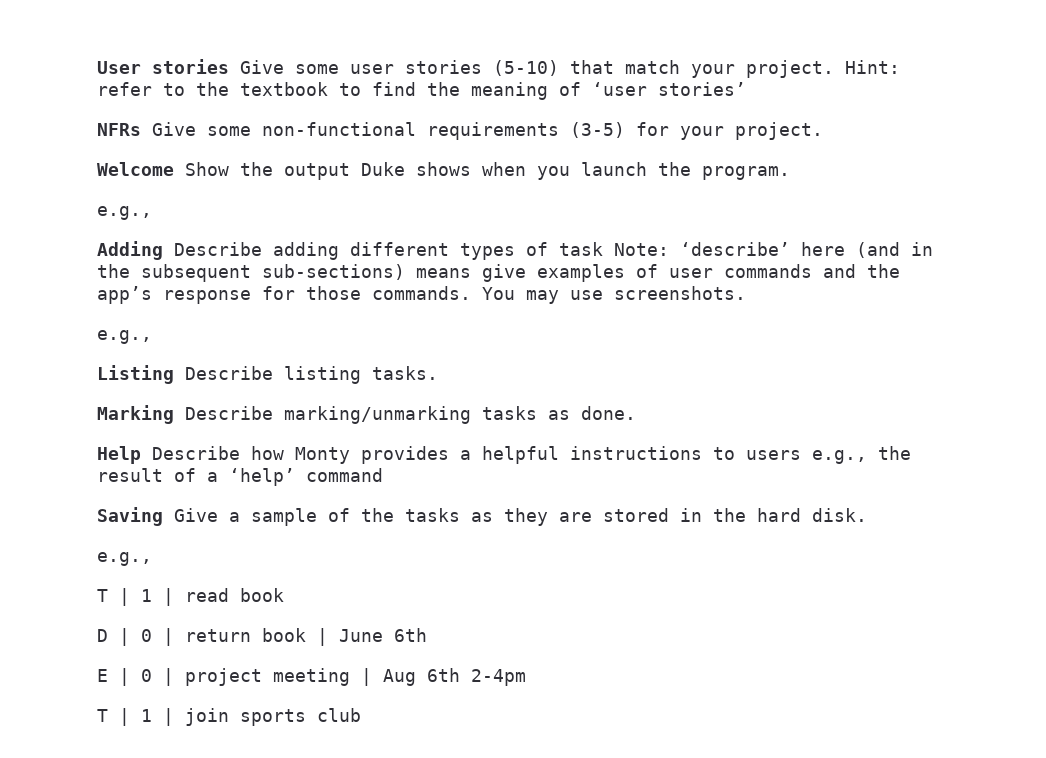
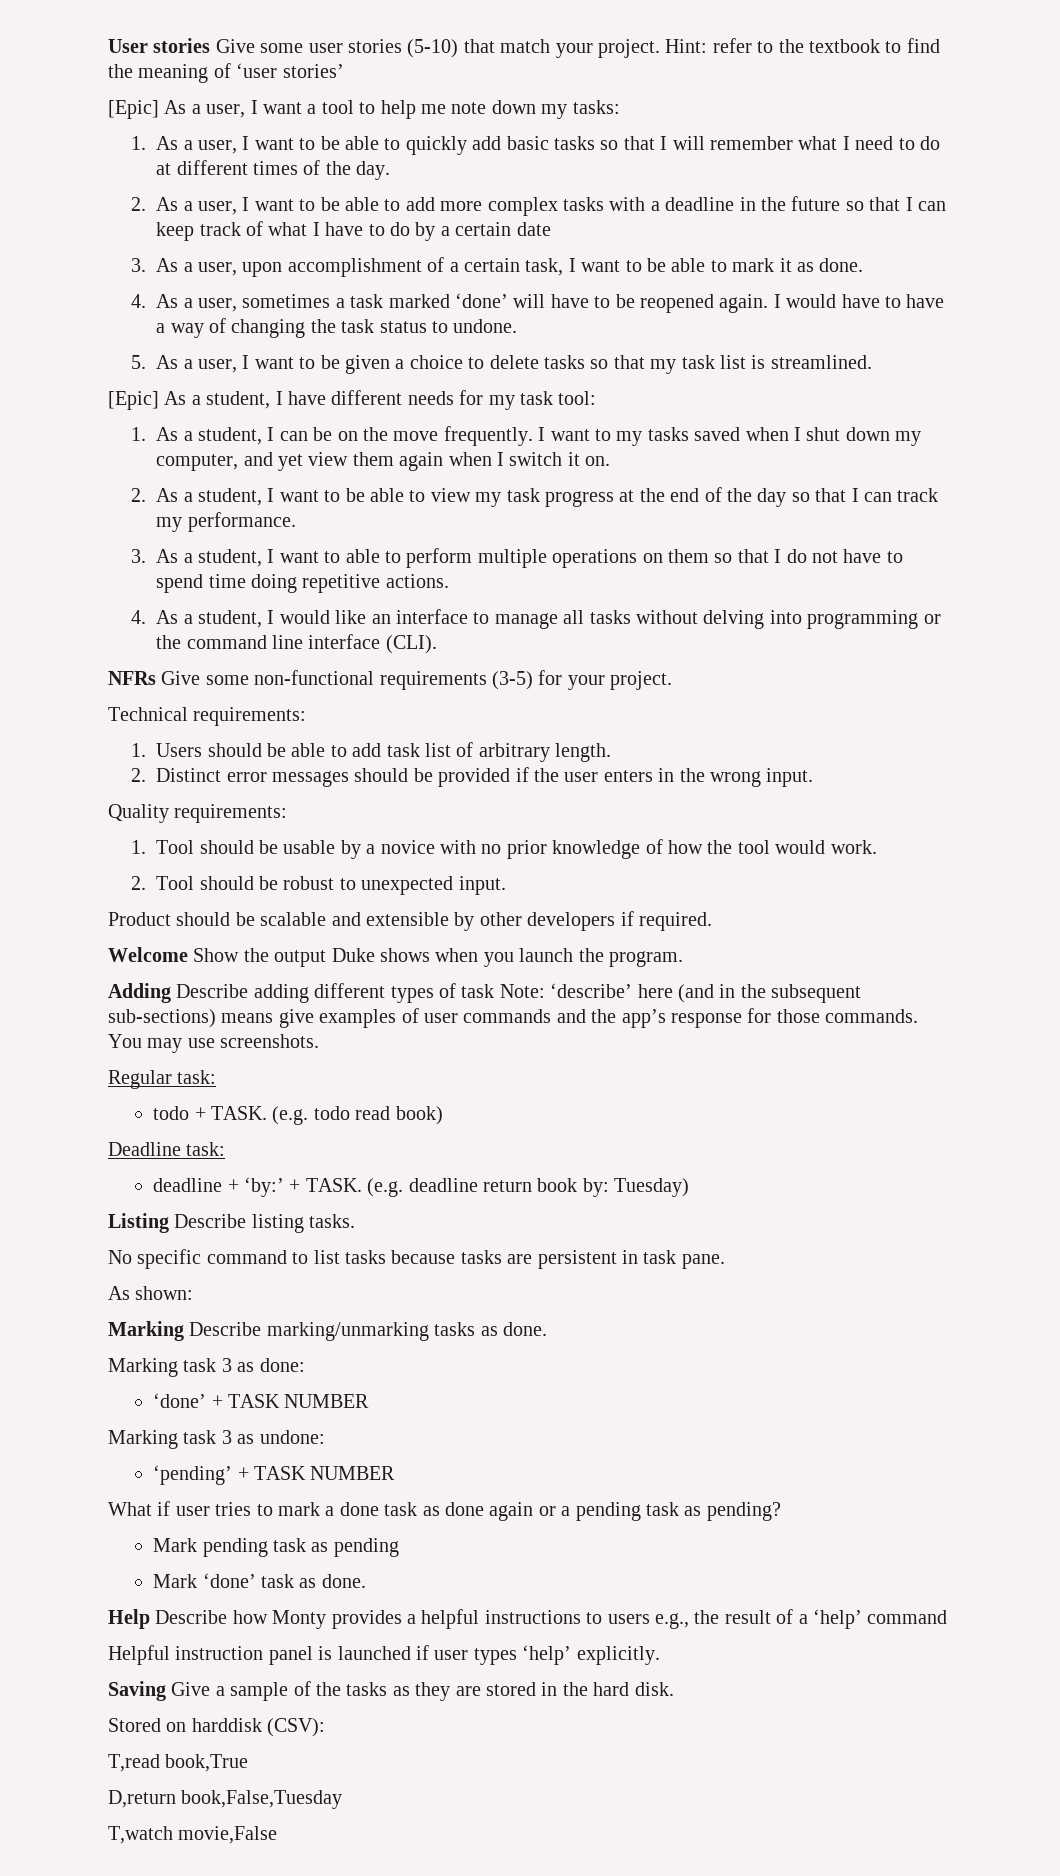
(746, 89) none -> [108,100,620,119] [131,136,940,155] [156,160,391,180] [131,196,946,216] [156,221,551,241] [131,257,864,277] [131,293,945,313] [156,318,518,338] [131,355,872,374] [108,390,597,410] [131,426,922,446] [156,452,611,471] [131,487,939,507] [156,512,296,532] [131,548,903,568] [156,574,449,593] [131,609,941,629] [156,634,437,654] // [Epic] As a user, I want a tool to help me note down my tasks: // 1. As a user, I want to be able to quickly add basic tasks so that I will remember what I need to do at different times of the day. // 2. As a user, I want to be able to add more complex tasks with a deadline in the future so that I can keep track of what I have to do by a certain date // 3. As a user, upon accomplishment of a certain task, I want to be able to mark it as done. // 4. As a user, sometimes a task marked ‘done’ will have to be reopened again. I would have to have a way of changing the task status to undone. // 5. As a user, I want to be given a choice to delete tasks so that my task list is streamlined. // [Epic] As a student, I have different needs for my task tool: // 1. As a student, I can be on the move frequently. I want to my tasks saved when I shut down my computer, and yet view them again when I switch it on. // 2. As a student, I want to be able to view my task progress at the end of the day so that I can track my performance. // 3. As a student, I want to able to perform multiple operations on them so that I do not have to spend time doing repetitive actions. // 4. As a student, I would like an interface to manage all tasks without delving into programming or the command line interface (CLI).
(823, 131) none -> [108,707,307,726] [131,742,612,762] [131,767,814,787] [108,804,288,823] [131,839,877,859] [131,876,506,895] [108,911,712,931] // Technical requirements: // 1. Users should be able to add task list of arbitrary length. // 2. Distinct error messages should be provided if the user enters in the wrong input. // Quality requirements: // 1. Tool should be usable by a novice with no prior knowledge of how the tool would work. // 2. Tool should be robust to unexpected input. // Product should be scalable and extensible by other developers if required.
[97,206,152,220] // e.g., -> (683, 959) none
[97,330,152,344] [97,365,438,384] e.g., // Listing Describe listing tasks. -> [108,1070,217,1089] [153,1106,443,1125] [108,1142,226,1156] [153,1177,690,1197] [108,1213,356,1233] [108,1249,725,1269] [108,1286,194,1300] Regular task: // todo + TASK. (e.g. todo read book) // Deadline task: // deadline + ‘by:’ + TASK. (e.g. deadline return book by: Tuesday) // Listing Describe listing tasks. // No specific command to list tasks because tasks are persistent in task pane. // As shown:
(636, 413) none -> [108,1358,305,1377] [153,1393,370,1408] [108,1430,325,1449] [153,1465,396,1485] [108,1501,781,1521] [153,1538,399,1557] [153,1573,366,1588] // Marking task 3 as done: // ‘done’ + TASK NUMBER // Marking task 3 as undone: // ‘pending’ + TASK NUMBER // What if user tries to mark a done task as done again or a pending task as pending? // Mark pending task as pending // Mark ‘done’ task as done.
(383, 475) none -> [108,1645,660,1665] // Helpful instruction panel is launched if user types ‘help’ explicitly.
[97,552,152,566] [97,588,284,606] [97,628,427,646] [97,668,526,686] [97,708,361,726] e.g., // T | 1 | read book // D | 0 | return book | June 6th // E | 0 | project meeting | Aug 6th 2-4pm // T | 1 | join sports club -> [108,1718,326,1737] [108,1754,249,1772] [108,1790,343,1809] [108,1826,278,1844] Stored on harddisk (CSV): // T,read book,True // D,return book,False,Tuesday // T,watch movie,False

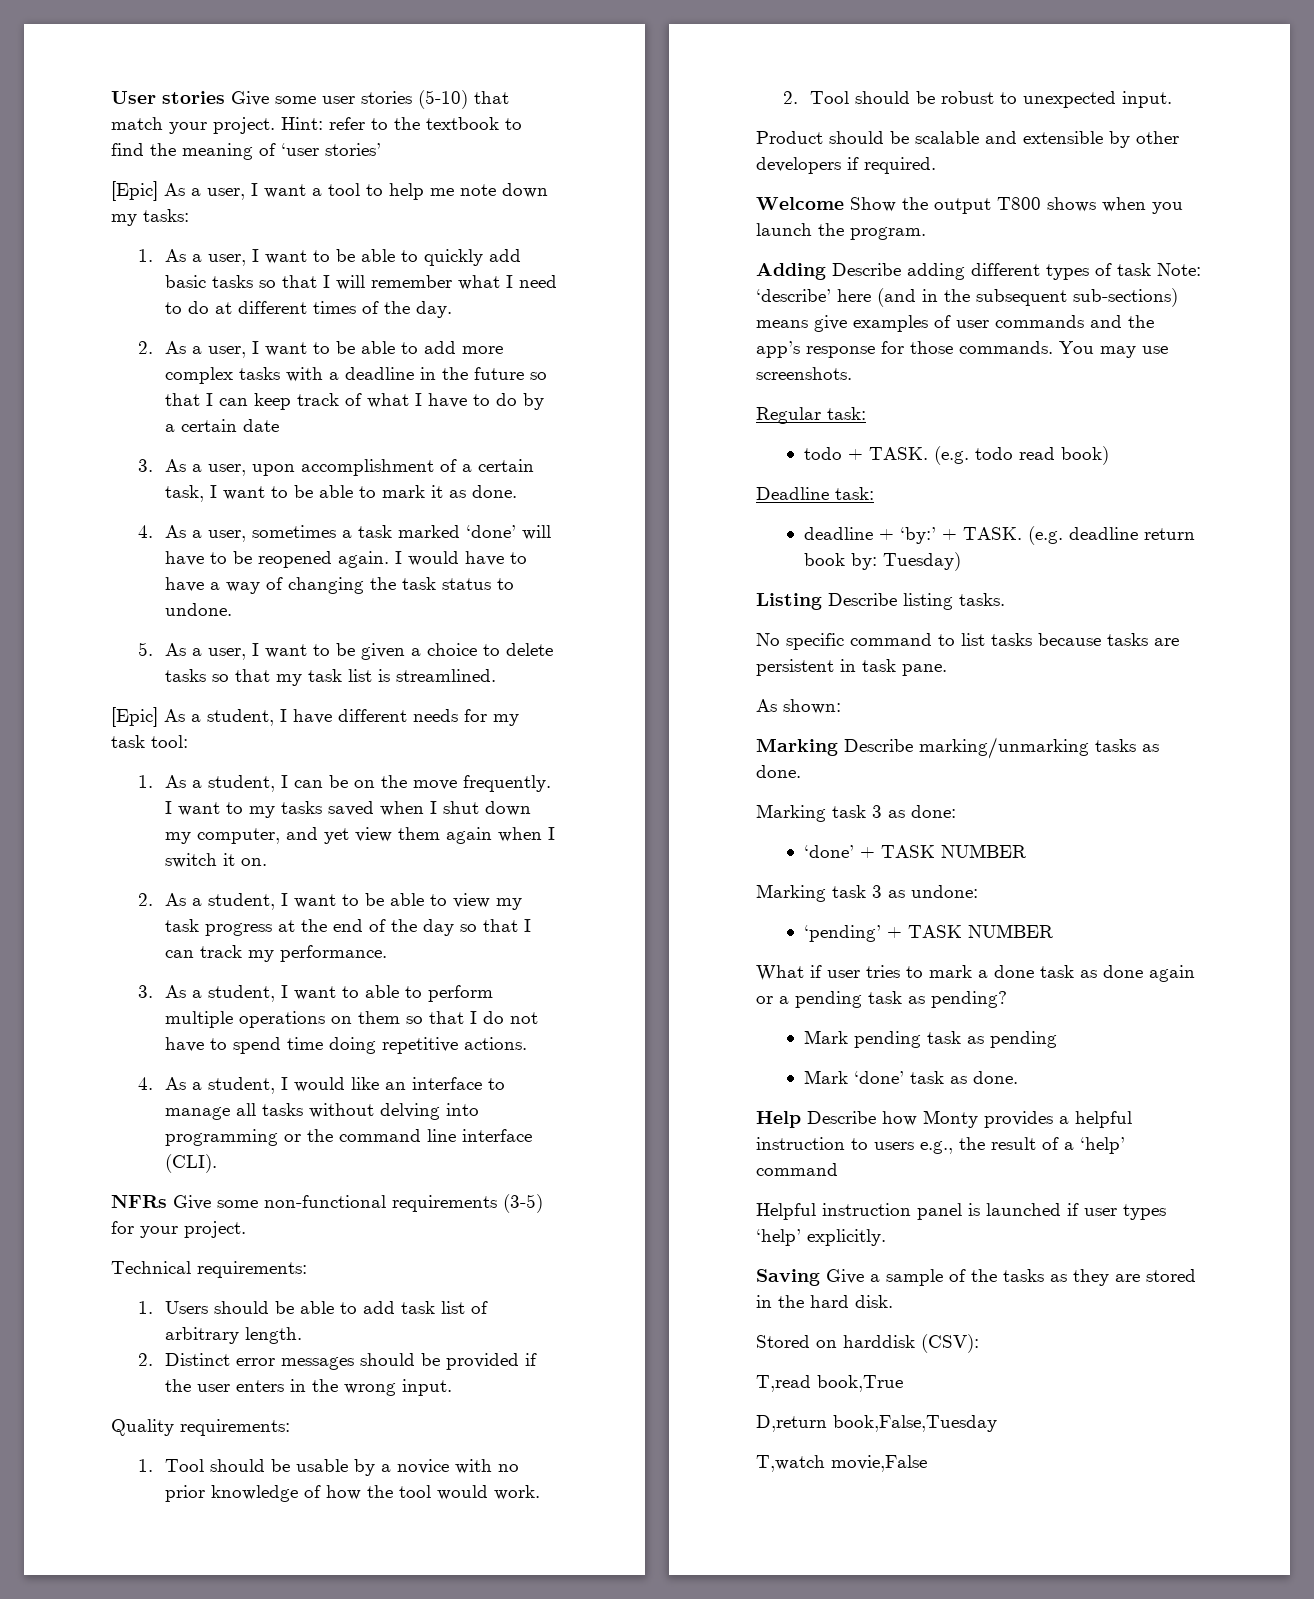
[331,948,375,962] Duke -> [997,197,1041,210] T800
[484,1610,581,1624] instructions -> [756,1137,845,1150] instruction

